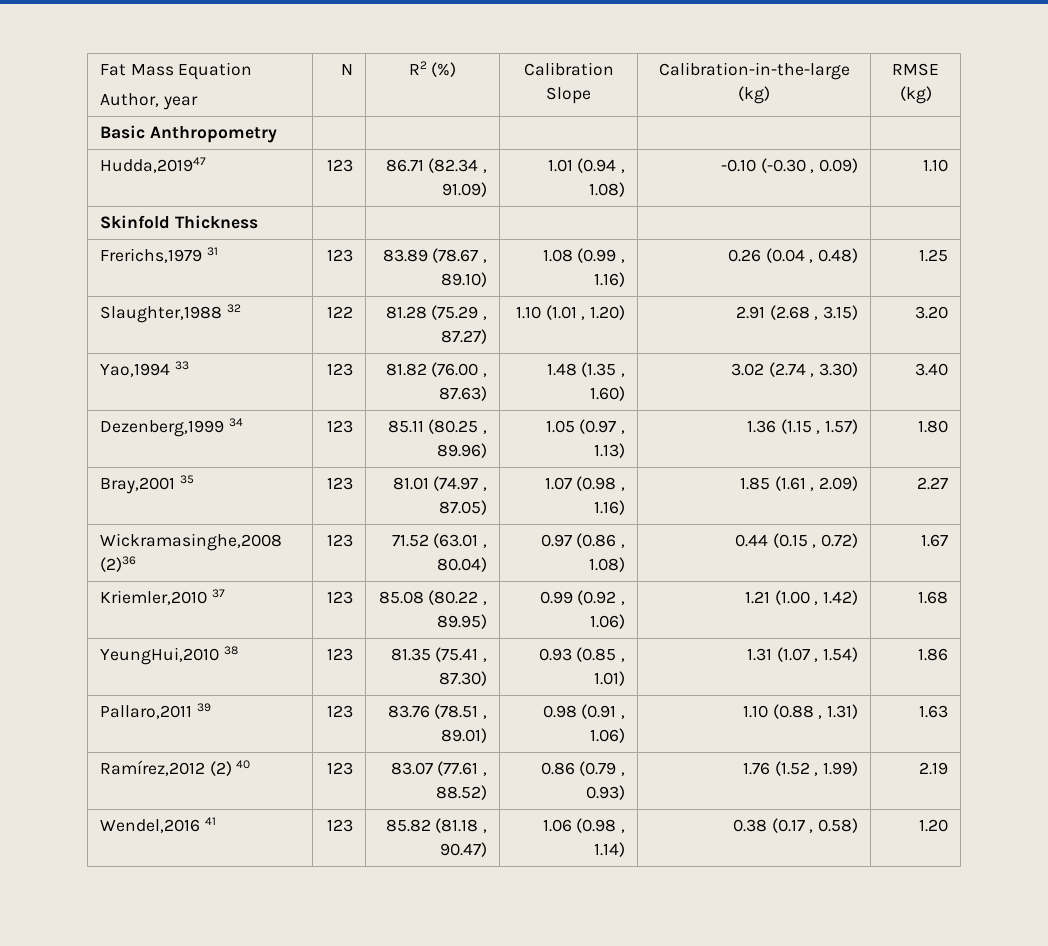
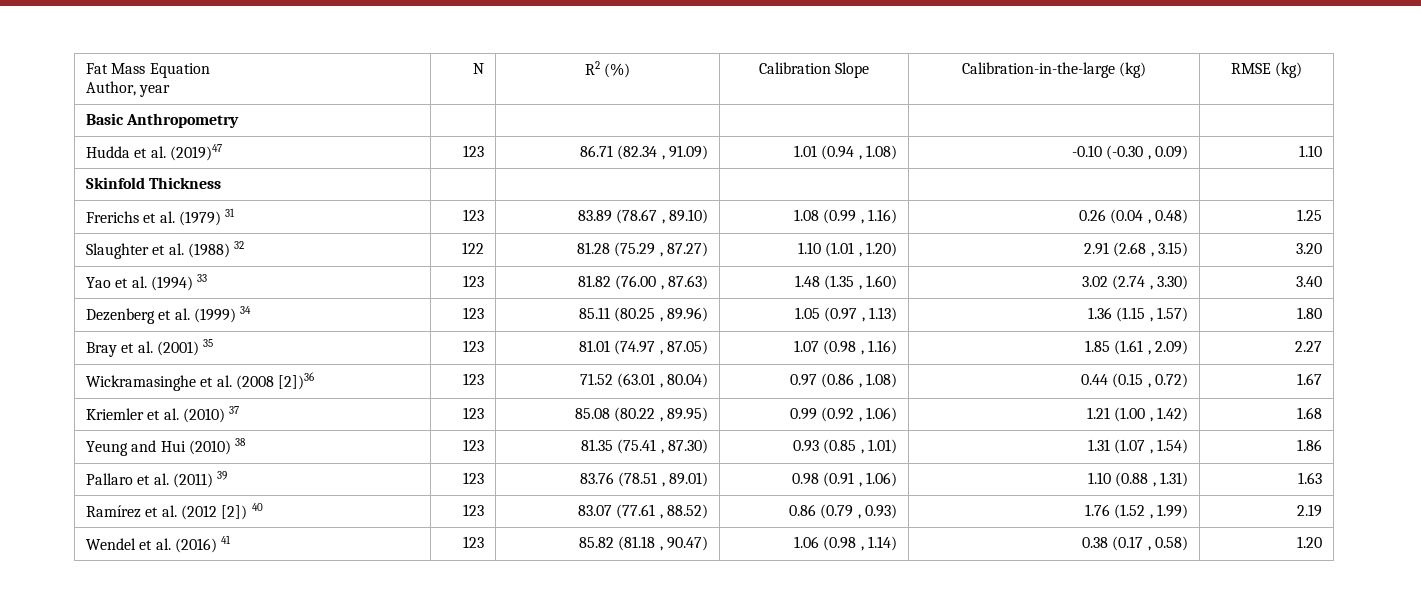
[99,157,206,173] Hudda,201947 -> [86,144,223,161] Hudda et al. (2019)47
[99,248,202,263] Frerichs,1979 -> [86,211,222,226] Frerichs et al. (1979)
[99,306,222,323] Slaughter,1988 -> [86,243,231,259] Slaughter et al. (1988)
[99,363,170,377] Yao,1994 -> [86,276,194,291] Yao et al. (1994)
[99,420,224,437] Dezenberg,1999 -> [86,308,237,324] Dezenberg et al. (1999)
[99,477,175,494] Bray,2001 -> [86,341,200,357] Bray et al. (2001)
[99,533,282,551] [99,556,136,572] Wickramasinghe,2008 (2)36 -> [86,372,315,391] Wickramasinghe et al. (2008 [2])36
[99,590,207,605] Kriemler,2010 -> [86,408,226,423] Kriemler et al. (2010)
[99,647,219,665] YeungHui,2010 -> [86,440,232,456] Yeung and Hui (2010)
[99,705,192,719] Pallaro,2011 -> [86,473,214,488] Pallaro et al. (2011)
[99,760,232,776] Ramírez,2012 (2) -> [86,505,248,520] Ramírez et al. (2012 [2])
[99,819,200,833] Wendel,2016 -> [86,538,218,553] Wendel et al. (2016)

